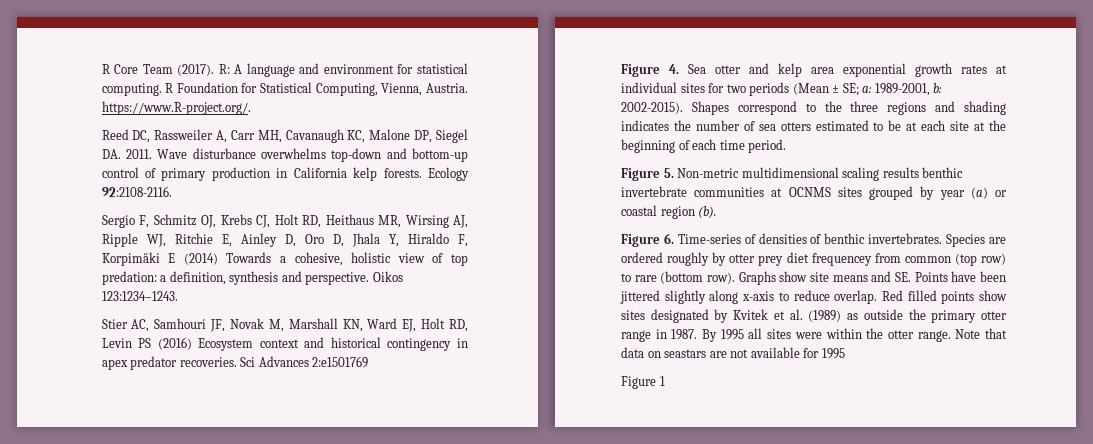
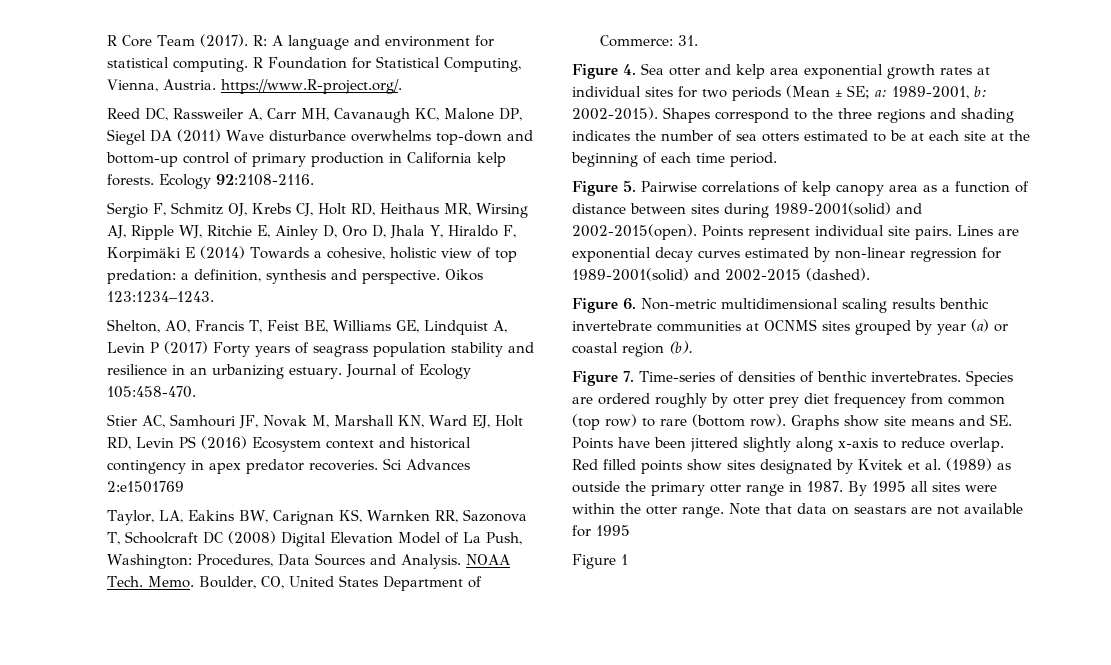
[101,149,152,159] DA. 2011. -> [149,129,221,142] DA (2011)
(178, 296) none -> [106,319,507,335] [106,341,534,357] [106,364,471,379] [106,386,196,398] // Shelton, AO, Francis T, Feist BE, Williams GE, Lindquist A, Levin P (2017) Forty years of seagrass population stability and resilience in an urbanizing estuary. Journal of Ecology 105:458-470.
(369, 362) none -> [106,509,527,525] [106,531,522,547] [106,553,510,569] [106,575,482,591] [599,35,698,47] // Taylor, LA, Eakins BW, Carignan KS, Warnken RR, Sazonova T, Schoolcraft DC (2008) Digital Elevation Model of La Push, Washington: Procedures, Data Sources and Analysis. NOAA Tech. Memo. Boulder, CO, United States Department of Commerce: 31.
(674, 173) none -> [641,181,1029,196] [572,202,922,218] [572,224,1019,240] [572,247,1001,262] [572,268,870,281] [572,298,636,313] Pairwise correlations of kelp canopy area as a function of distance between sites during 1989-2001(solid) and 2002-2015(open). Points represent individual site pairs. Lines are exponential decay curves estimated by non-linear regression for 1989-2001(solid) and 2002-2015 (dashed). // Figure 6.
[663,233,674,244] 6. -> [623,371,634,382] 7.

